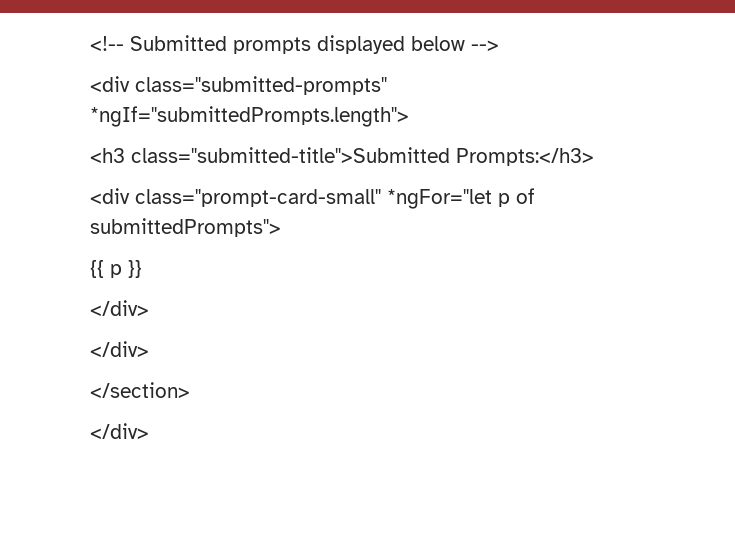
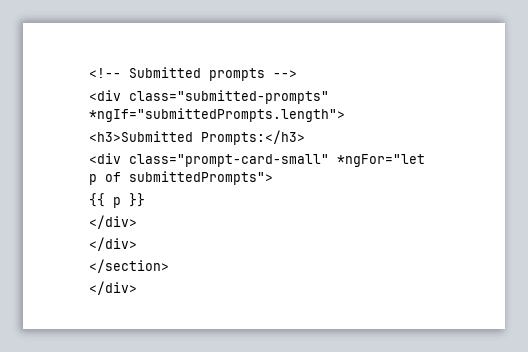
[317,35,465,54] displayed below -> (265, 74) none
[90,147,450,163] <h3 class="submitted-title">Submitted -> [89,131,193,142] <h3>Submitted

